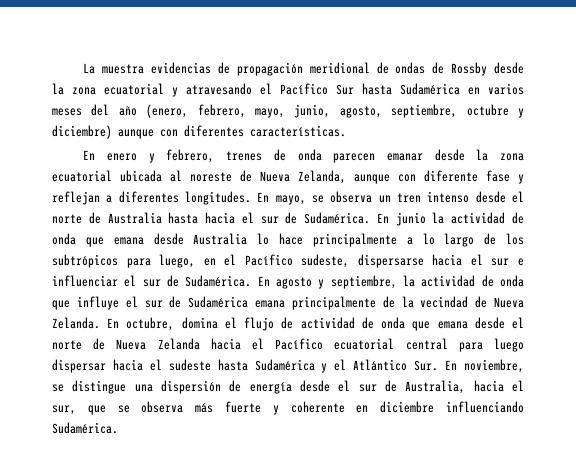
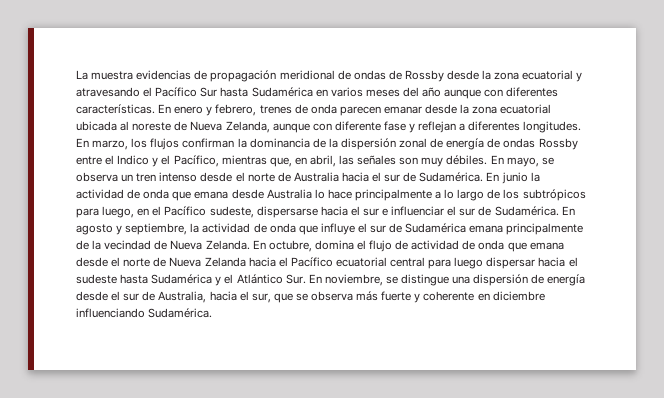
[146,104,524,118] [52,125,112,139] (enero, febrero, mayo, junio, agosto, septiembre, octubre y diciembre) -> (442, 92) none
(346, 131) // -> (155, 109) none
(270, 197) none -> [92,138,578,150] [76,155,504,167] marzo, los flujos confirman la dominancia de la dispersión zonal de energía de ondas Rossby entre el Indico y el Pacífico, mientras que, en abril, las señales son muy débiles. En
[168,212,199,224] hasta -> (339, 177) none

